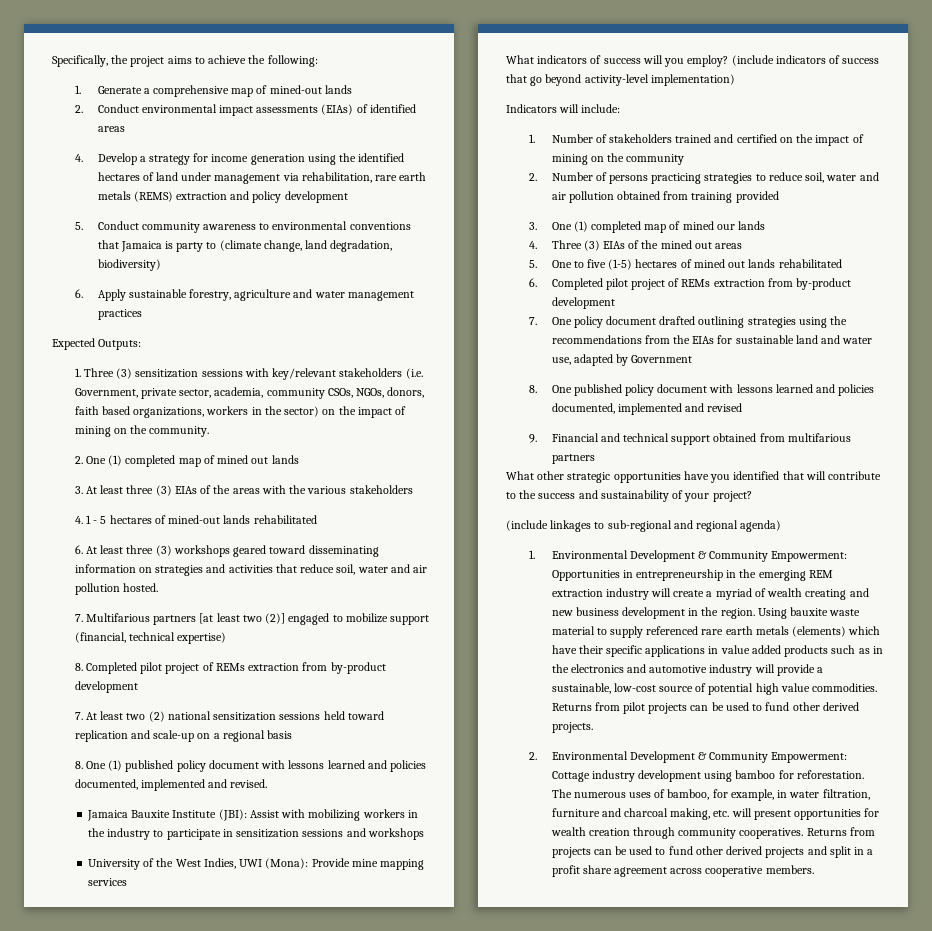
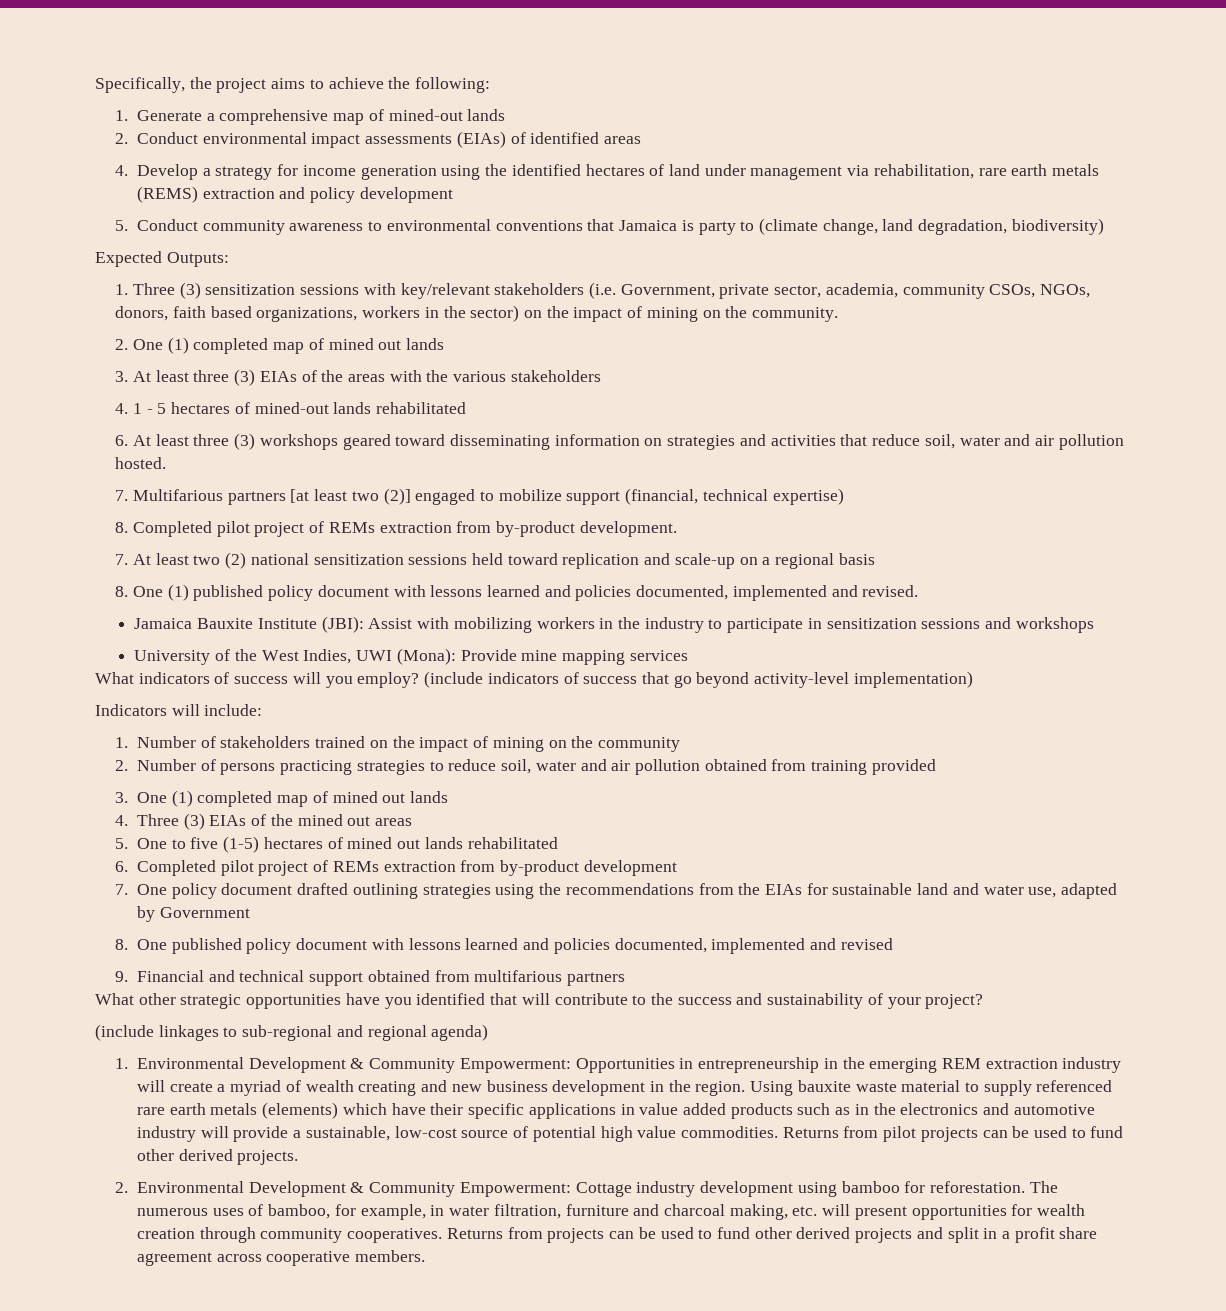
[74,289,414,301] [97,309,142,320] // 6. Apply sustainable forestry, agriculture and water management practices -> (1104, 226) none
[74,681,138,693] development -> [579,521,677,537] development.
[714,134,777,143] and certified -> (366, 742) none
[716,224,735,230] our -> [382,793,406,803] out

